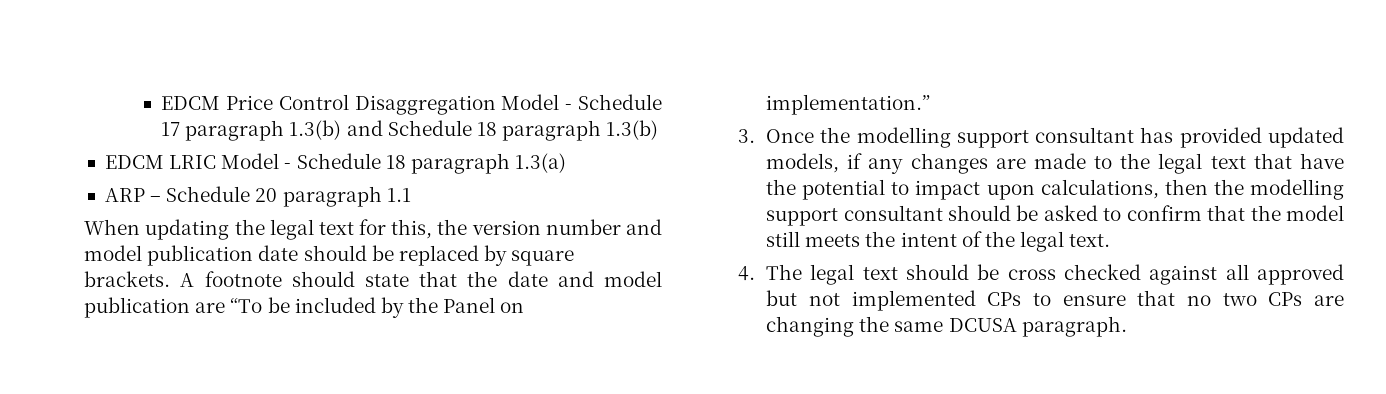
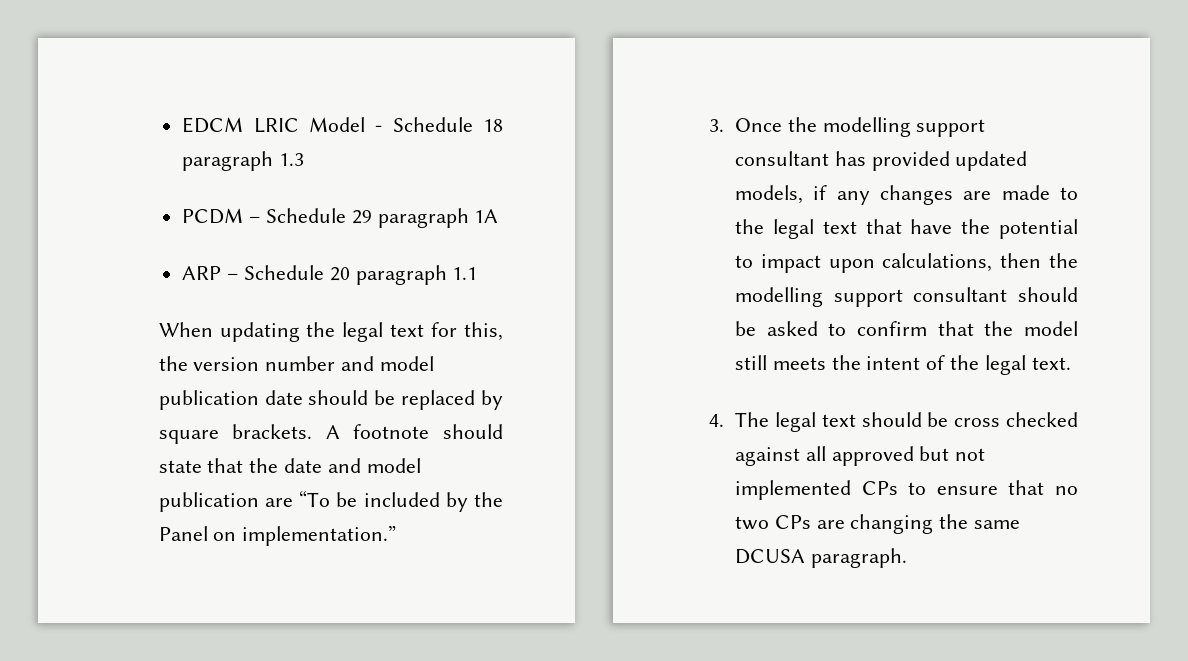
[161,94,663,115] [161,120,659,141] [105,155,165,169] EDCM Price Control Disaggregation Model - Schedule 17 paragraph 1.3(b) and Schedule 18 paragraph 1.3(b) // EDCM -> [182,117,244,133] EDCM
[514,153,566,173] 1.3(a) -> [279,153,305,166] [182,208,499,228] 1.3 // PCDM – Schedule 29 paragraph 1A

